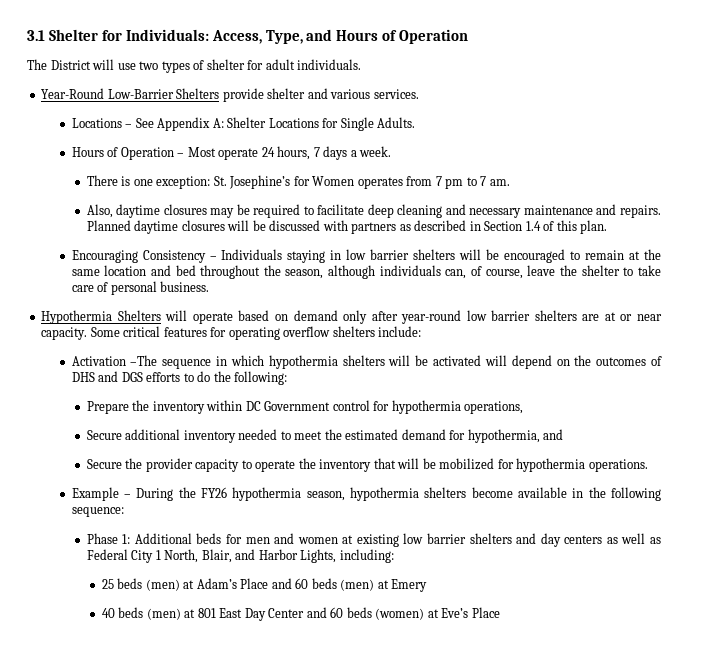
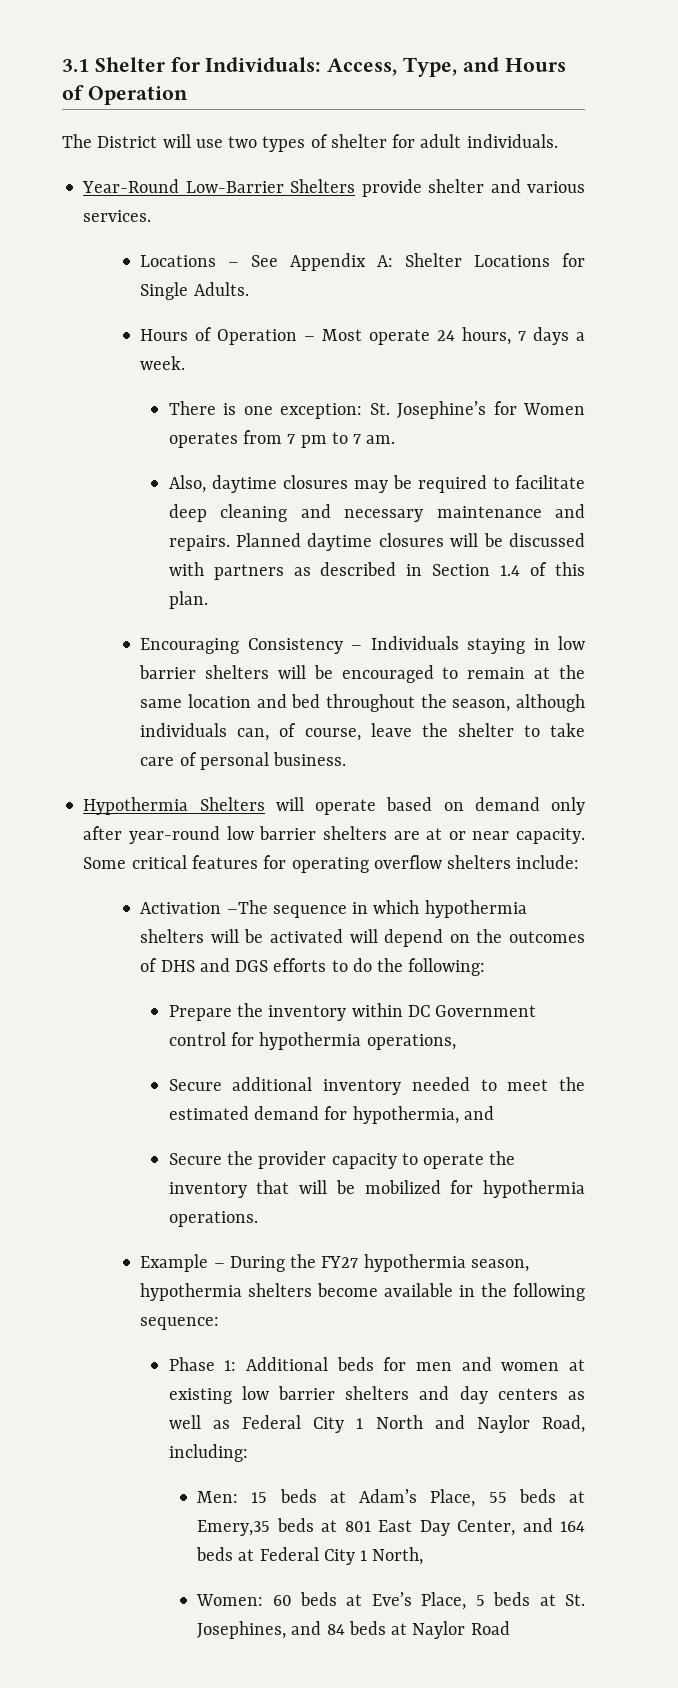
[200,487,227,498] FY26 -> [321,1256,359,1268] FY27
[164,549,394,563] [101,578,428,592] [101,607,425,621] North, Blair, and Harbor Lights, including: // 25 beds (men) at Adam’s Place and 60 beds (men) at Emery // 40 beds (men) at 801 East Day Center and 60 beds (women) -> [375,1415,586,1433] [168,1444,248,1462] [197,1489,586,1507] [197,1518,586,1536] [196,1547,424,1565] [196,1592,337,1606] North and Naylor Road, including: // Men: 15 beds at Adam’s Place, 55 beds at Emery,35 beds at 801 East Day Center, and 164 beds at Federal City 1 North, // Women: 60 beds
[471,607,500,618] Place -> [421,1592,585,1610] [197,1621,510,1639] Place, 5 beds at St. Josephines, and 84 beds at Naylor Road

